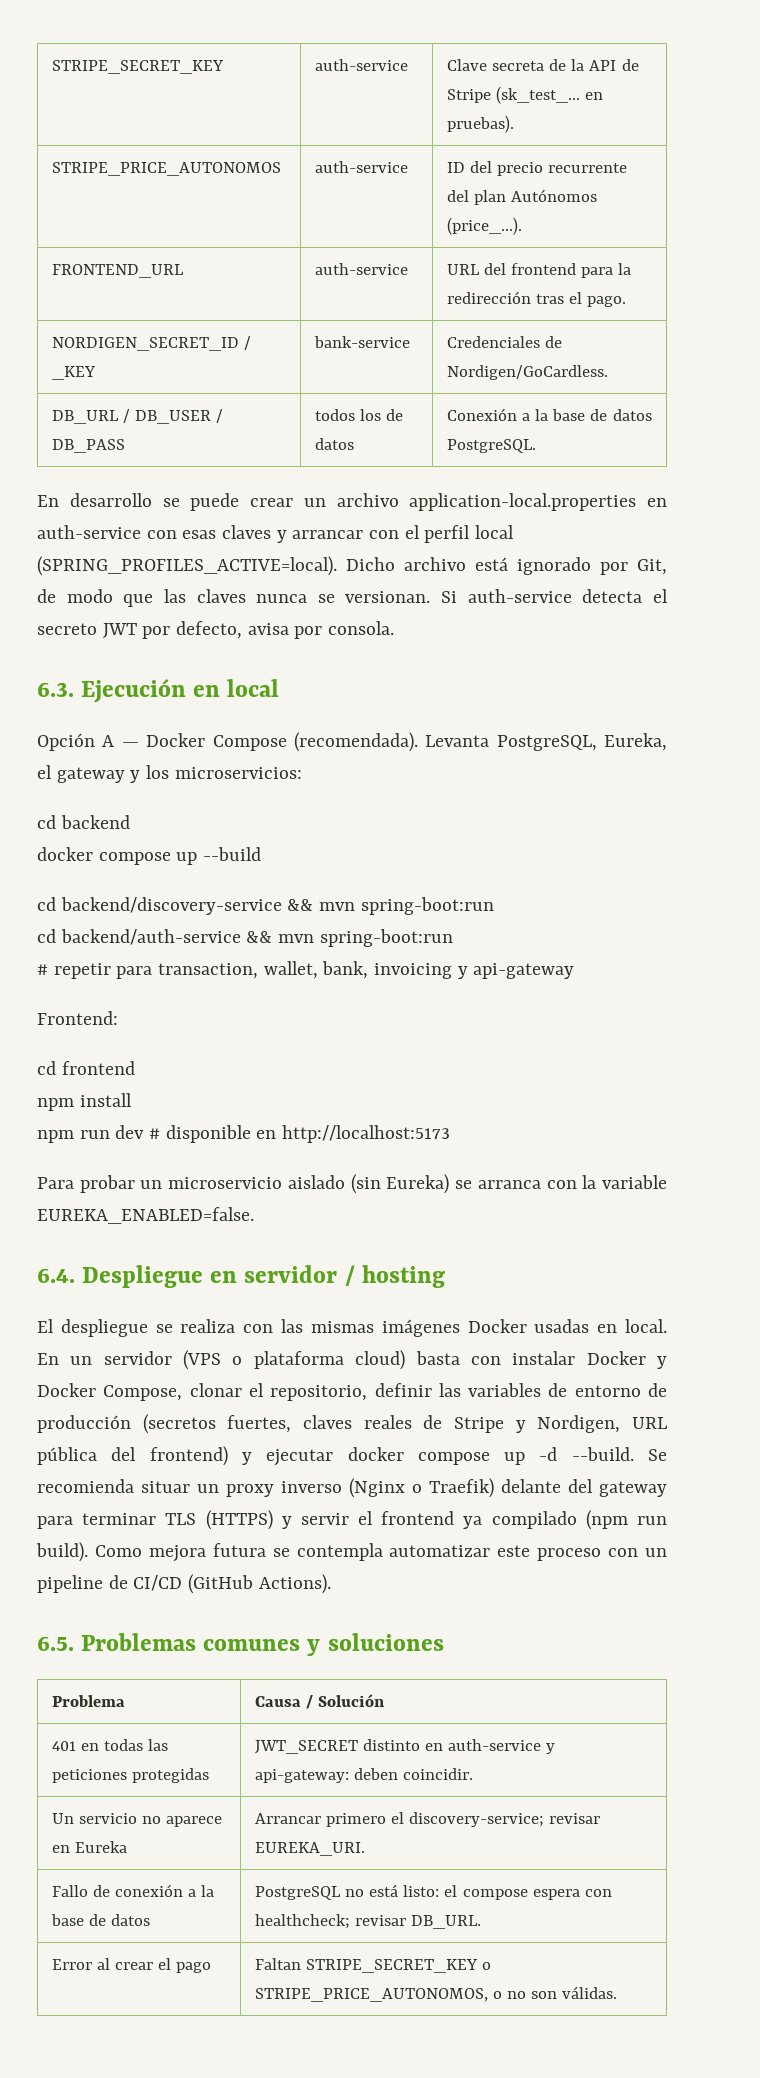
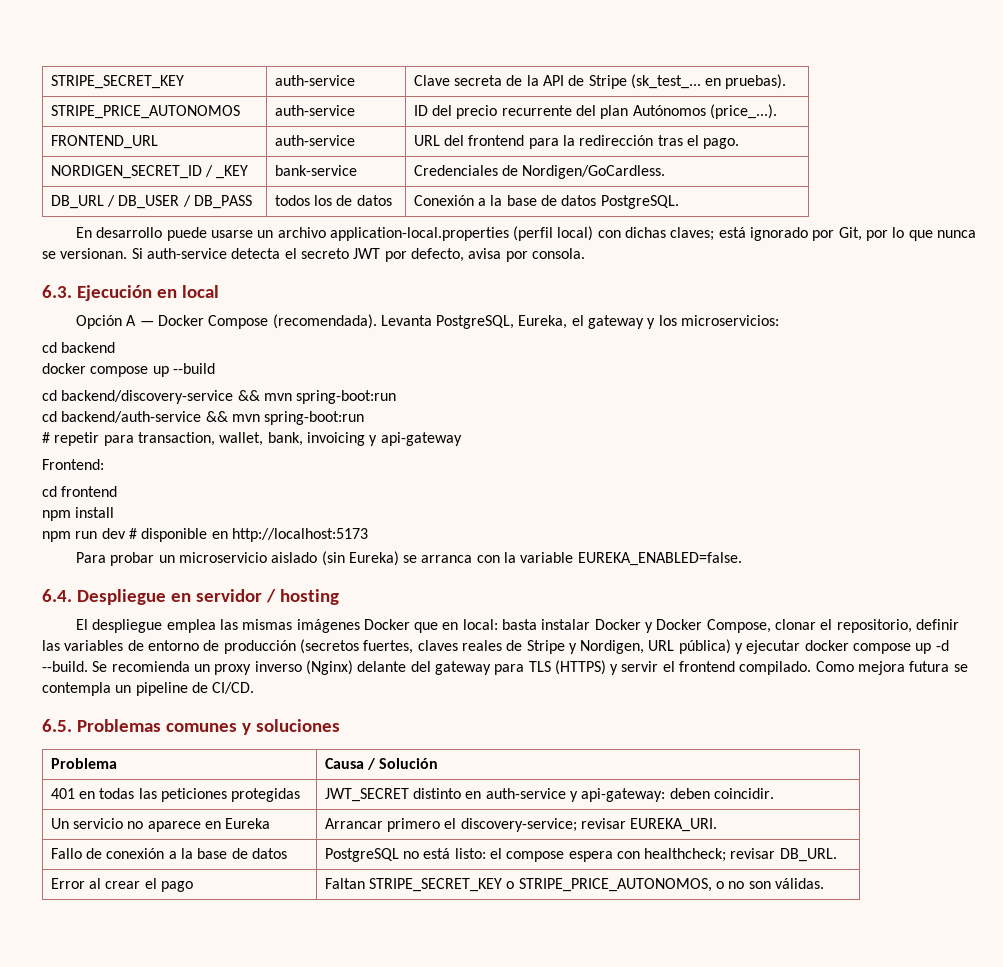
[162,493,667,511] [37,525,515,543] [37,556,667,576] [37,589,246,607] se puede crear un archivo application-local.properties en auth-service con esas claves y arrancar con el perfil local (SPRING_PROFILES_ACTIVE=local). Dicho archivo está ignorado por Git, de modo que las claves -> [166,226,933,241] puede usarse un archivo application-local.properties (perfil local) con dichas claves; está ignorado por Git, por lo que
[155,1319,274,1333] se realiza con -> [166,619,216,633] emplea
[534,1319,667,1333] [37,1350,501,1370] usadas en local. En un servidor (VPS o plataforma cloud) basta con -> [414,619,538,633] que en local: basta
[37,1446,228,1466] pública del frontend) -> [678,639,731,654] pública)
[141,1481,190,1493] situar -> (190, 666) none
[349,1478,494,1498] (Nginx o Traefik) -> [305,660,353,675] (Nginx)
[82,1513,157,1525] terminar -> (525, 669) none
[463,1510,667,1530] [36,1542,88,1562] ya compilado (npm run build). -> [739,661,812,675] compilado.
[389,1545,667,1561] [37,1574,331,1594] automatizar este proceso con un pipeline de CI/CD (GitHub Actions). -> [115,682,255,696] un pipeline de CI/CD.

